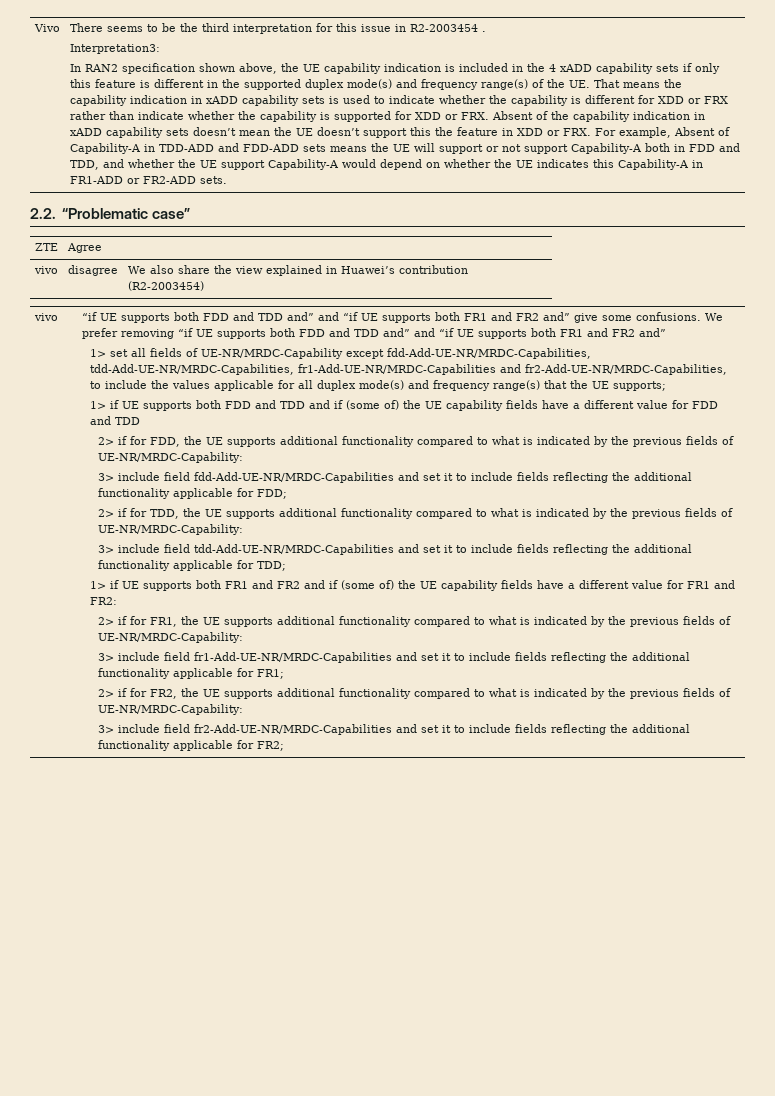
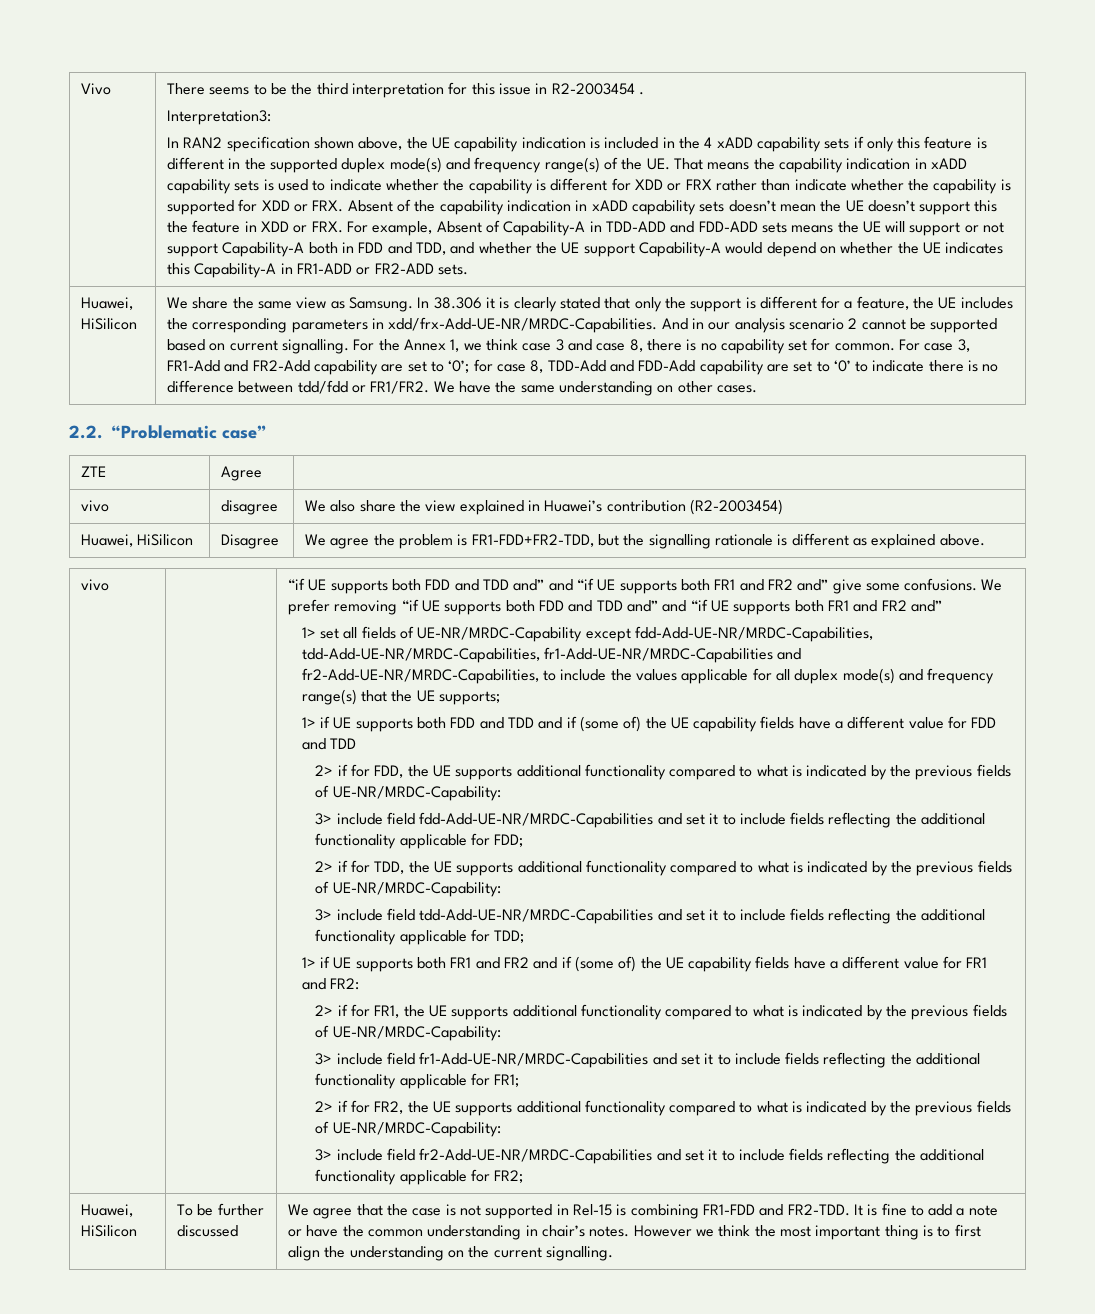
(227, 180) none -> [81,297,134,310] [81,318,138,330] [167,296,1013,312] [167,317,998,333] [167,338,970,354] [167,359,999,375] [167,380,757,396] // Huawei, HiSilicon | We share the same view as Samsung. In 38.306 it is clearly stated that only the support is different for a feature, the UE includes the corresponding parameters in xdd/frx-Add-UE-NR/MRDC-Capabilities. And in our analysis scenario 2 cannot be supported based on current signalling. For the Annex 1, we think case 3 and case 8, there is no capability set for common. For case 3, FR1-Add and FR2-Add capability are set to ‘0’; for case 8, TDD-Add and FDD-Add capability are set to ‘0’ to indicate there is no difference between tdd/fdd or FR1/FR2. We have the same understanding on other cases.
(204, 286) none -> [81,534,194,547] [221,534,280,549] [305,533,985,549] // Huawei, HiSilicon | Disagree | We agree the problem is FR1-FDD+FR2-TDD, but the signalling rationale is different as explained above.
(284, 746) none -> [81,1204,134,1217] [81,1225,138,1237] [177,1203,264,1216] [177,1225,239,1237] [288,1203,998,1219] [288,1224,981,1240] [288,1246,613,1261] // Huawei, HiSilicon | To be further discussed | We agree that the case is not supported in Rel-15 is combining FR1-FDD and FR2-TDD. It is fine to add a note or have the common understanding in chair’s notes. However we think the most important thing is to first align the understanding on the current signalling.

